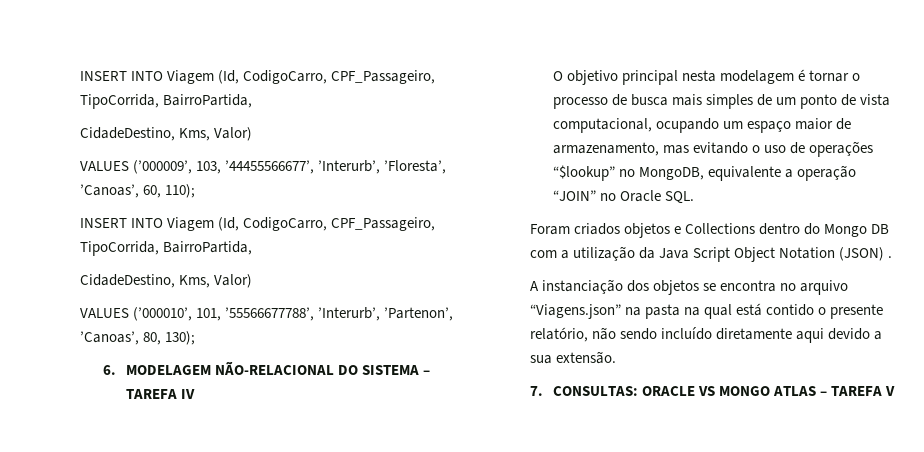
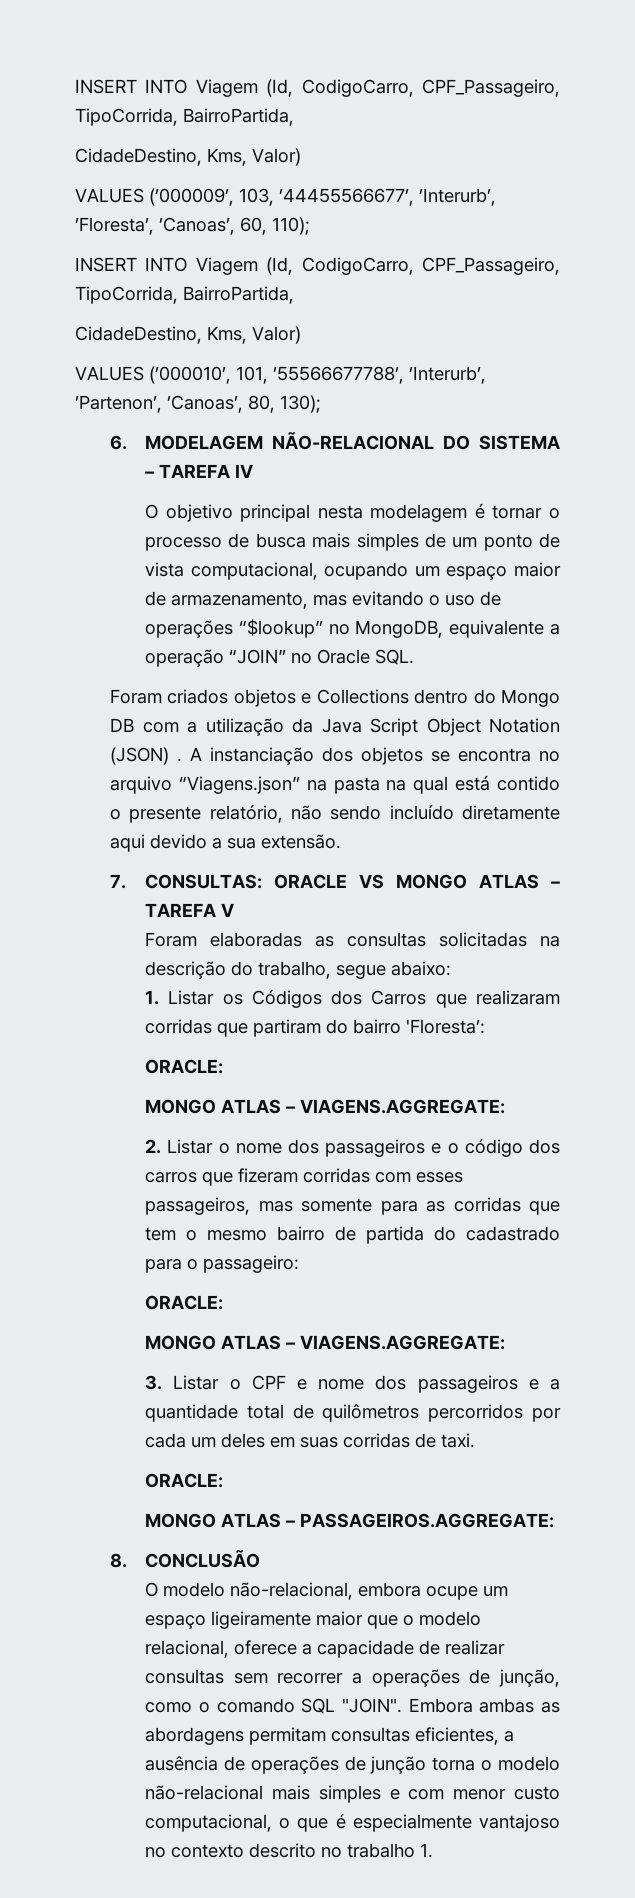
(893, 257) // -> (183, 760) none
(896, 391) none -> [145,932,560,947] [145,961,452,979] [145,989,560,1008] [145,1019,486,1037] [145,1059,224,1074] [145,1099,506,1114] [145,1138,560,1157] [145,1168,464,1186] [145,1197,560,1215] [145,1226,560,1244] [145,1255,300,1273] [145,1295,224,1310] [145,1335,506,1350] [145,1375,560,1393] [145,1404,561,1422] [145,1433,476,1448] [145,1473,224,1488] [145,1513,555,1528] [110,1550,261,1568] [145,1582,509,1600] [145,1611,482,1629] [145,1640,506,1658] [145,1669,560,1687] [145,1698,560,1714] [145,1727,515,1745] [145,1756,560,1774] [145,1785,560,1803] [145,1813,560,1832] [145,1843,434,1858] // Foram elaboradas as consultas solicitadas na descrição do trabalho, segue abaixo: // 1. Listar os Códigos dos Carros que realizaram corridas que partiram do bairro 'Floresta’: // ORACLE: // MONGO ATLAS – VIAGENS.AGGREGATE: // 2. Listar o nome dos passageiros e o código dos carros que fizeram corridas com esses passageiros, mas somente para as corridas que tem o mesmo bairro de partida do cadastrado para o passageiro: // ORACLE: // MONGO ATLAS – VIAGENS.AGGREGATE: // 3. Listar o CPF e nome dos passageiros e a quantidade total de quilômetros percorridos por cada um deles em suas corridas de taxi. // ORACLE: // MONGO ATLAS – PASSAGEIROS.AGGREGATE: // 8. CONCLUSÃO // O modelo não-relacional, embora ocupe um espaço ligeiramente maior que o modelo relacional, oferece a capacidade de realizar consultas sem recorrer a operações de junção, como o comando SQL "JOIN". Embora ambas as abordagens permitam consultas eficientes, a ausência de operações de junção torna o modelo não-relacional mais simples e com menor custo computacional, o que é especialmente vantajoso no contexto descrito no trabalho 1.

